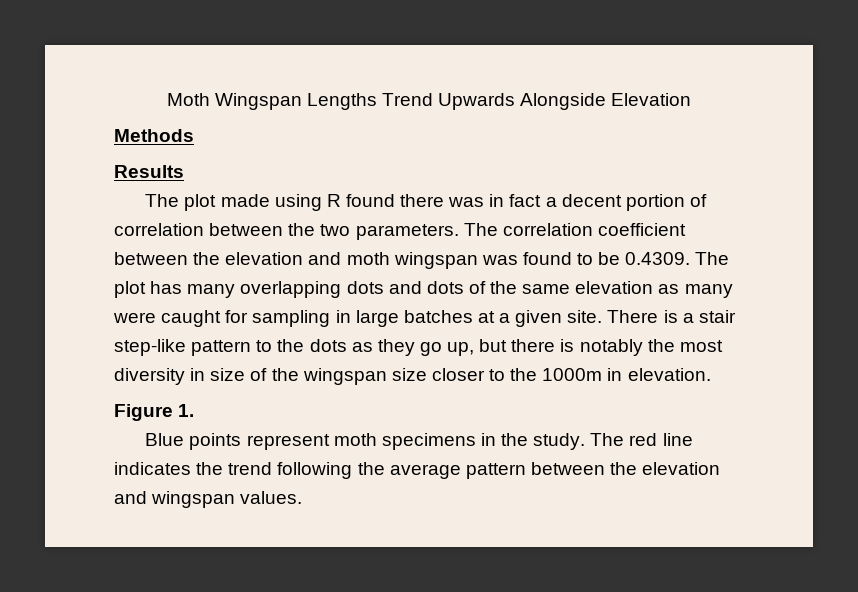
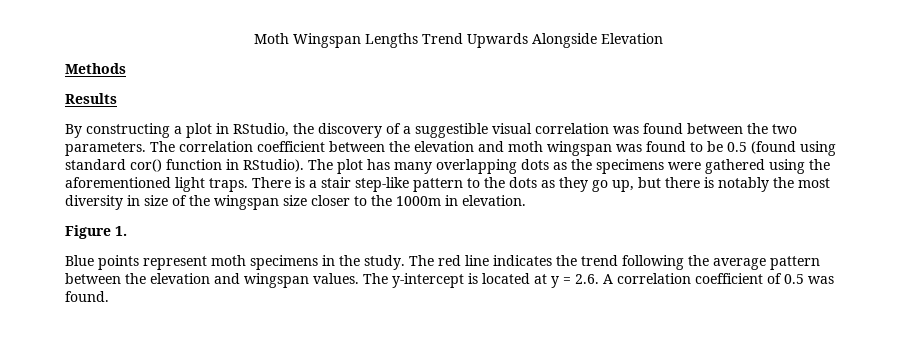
[145,194,707,211] [114,223,204,236] The plot made using R found there was in fact a decent portion of correlation -> [65,123,683,138] By constructing a plot in RStudio, the discovery of a suggestible visual correlation was found
[625,252,691,265] 0.4309. -> [727,141,836,156] [65,159,304,172] 0.5 (found using standard cor() function in RStudio).
[388,281,733,298] [113,310,603,327] and dots of the same elevation as many were caught for sampling in large batches at a given site. -> [553,159,830,174] [65,177,248,192] as the specimens were gathered using the aforementioned light traps.
(303, 497) none -> [363,273,834,288] [65,291,109,302] The y-intercept is located at y = 2.6. A correlation coefficient of 0.5 was found.

